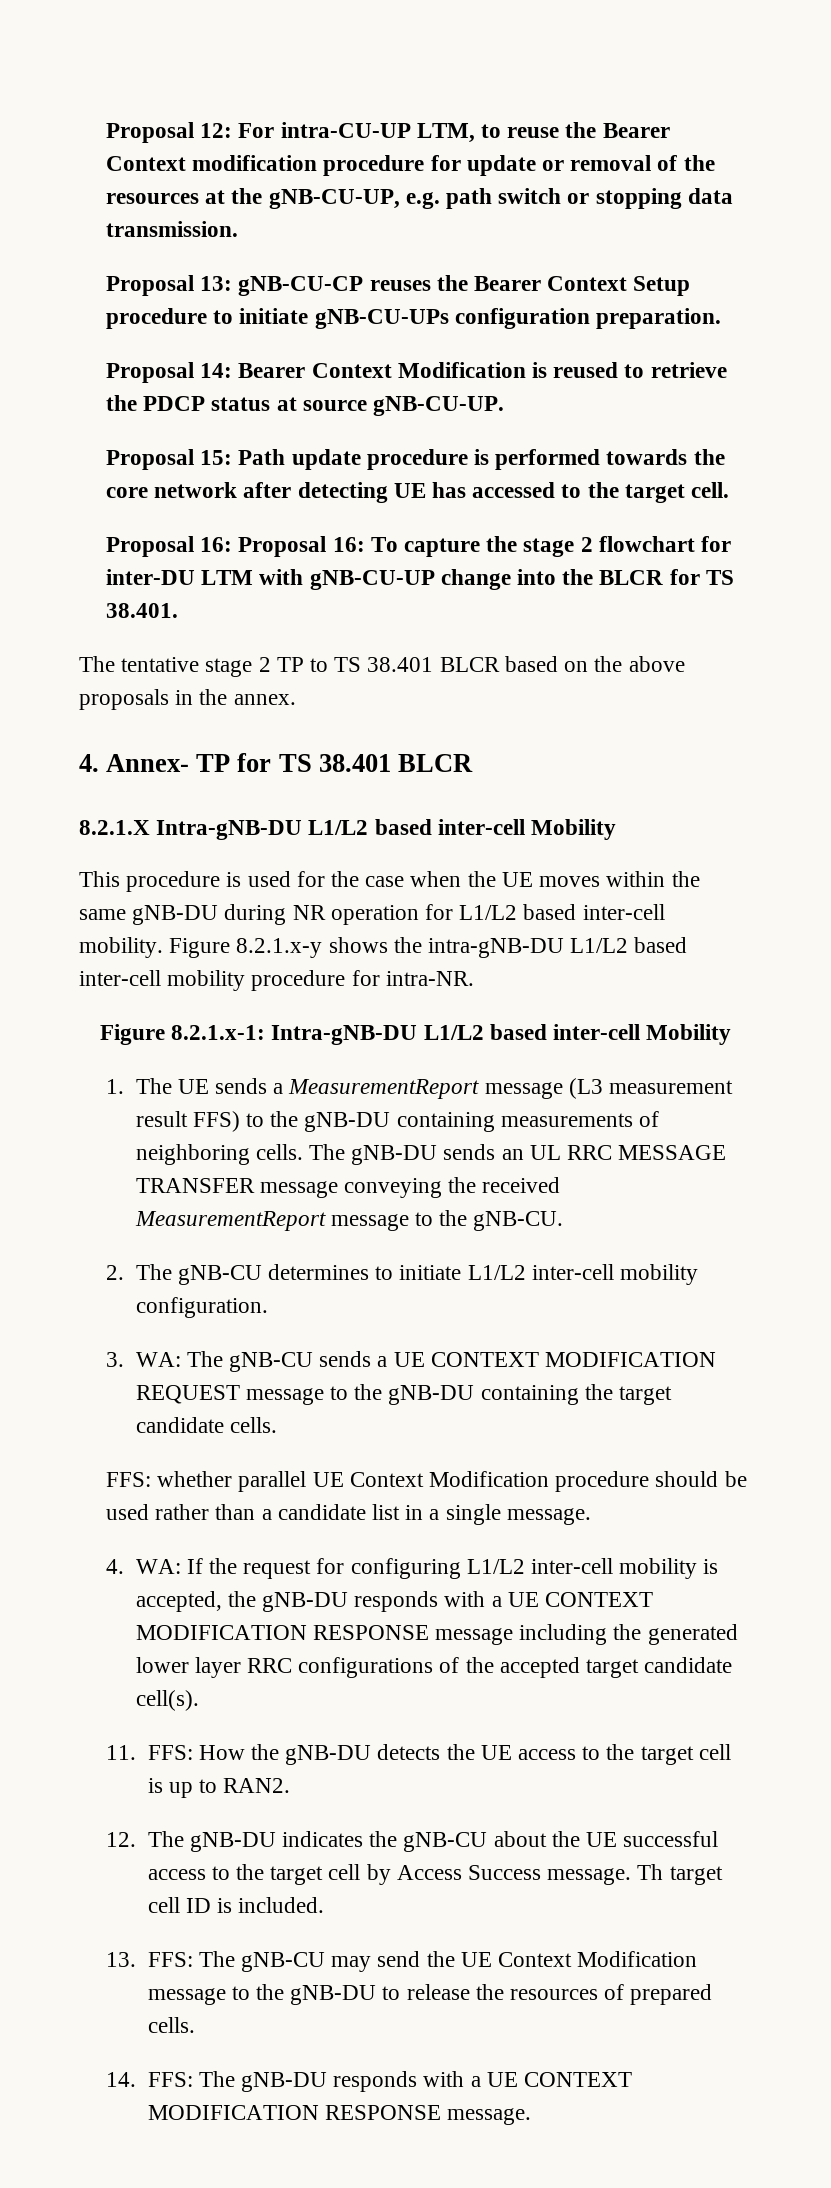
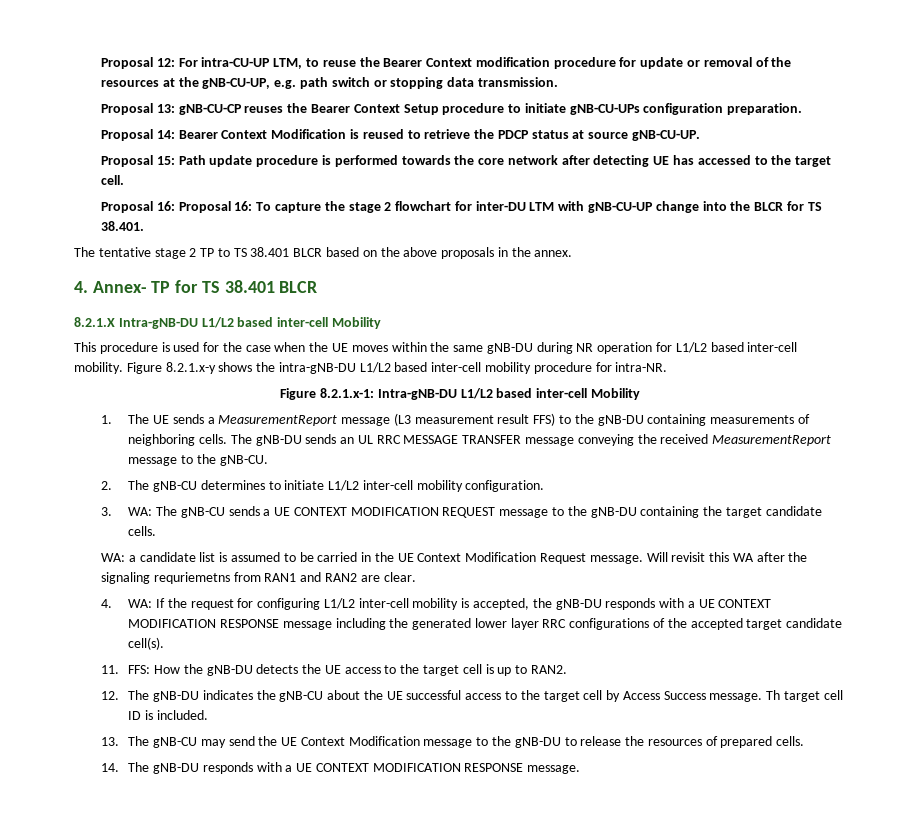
[106,1471,747,1492] [106,1504,591,1525] FFS: whether parallel UE Context Modification procedure should be used rather than a candidate list in a single message. -> [101,552,808,564] [101,572,416,584] WA: a candidate list is assumed to be carried in the UE Context Modification Request message. Will revisit this WA after the signaling requriemetns from RAN1 and RAN2 are clear.
[147,1952,193,1967] FFS: -> (120, 741) none
[147,2072,193,2087] FFS: -> (120, 767) none

